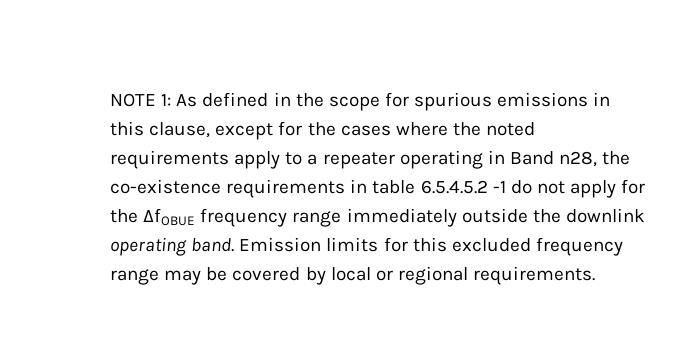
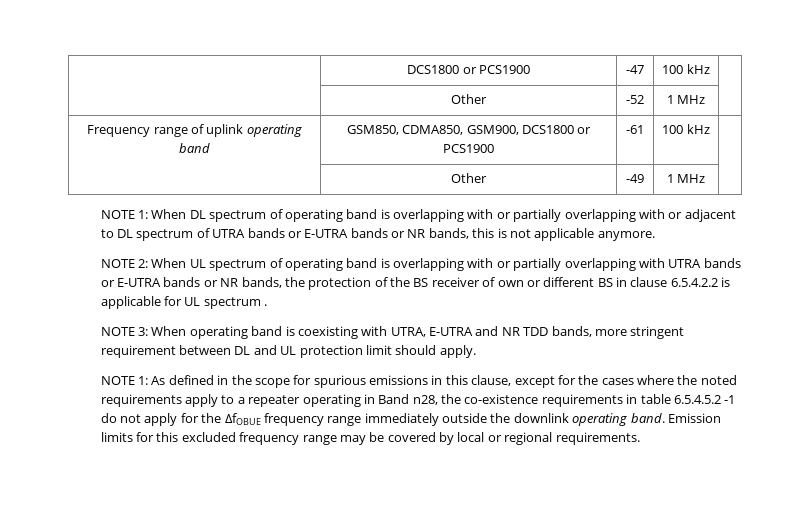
(110, 100) none -> [407,65,530,74] [626,65,644,74] [662,64,710,74] [451,94,487,104] [626,95,644,104] [666,95,706,104] [87,124,302,137] [179,143,210,153] [346,125,592,135] [443,144,494,153] [626,125,644,134] [662,124,710,134] [451,173,487,183] [626,174,644,183] [666,174,706,183] [100,209,736,222] [100,228,655,241] [100,258,741,271] [100,277,731,290] [100,296,268,309] [100,326,685,339] [100,345,476,358] | DCS1800 or PCS1900 | -47 | 100 kHz | // | Other | -52 | 1 MHz | // Frequency range of uplink operating band | GSM850, CDMA850, GSM900, DCS1800 or PCS1900 | -61 | 100 kHz | // | Other | -49 | 1 MHz | // NOTE 1: When DL spectrum of operating band is overlapping with or partially overlapping with or adjacent to DL spectrum of UTRA bands or E-UTRA bands or NR bands, this is not applicable anymore. // NOTE 2: When UL spectrum of operating band is overlapping with or partially overlapping with UTRA bands or E-UTRA bands or NR bands, the protection of the BS receiver of own or different BS in clause 6.5.4.2.2 is applicable for UL spectrum . // NOTE 3: When operating band is coexisting with UTRA, E-UTRA and NR TDD bands, more stringent requirement between DL and UL protection limit should apply. //

